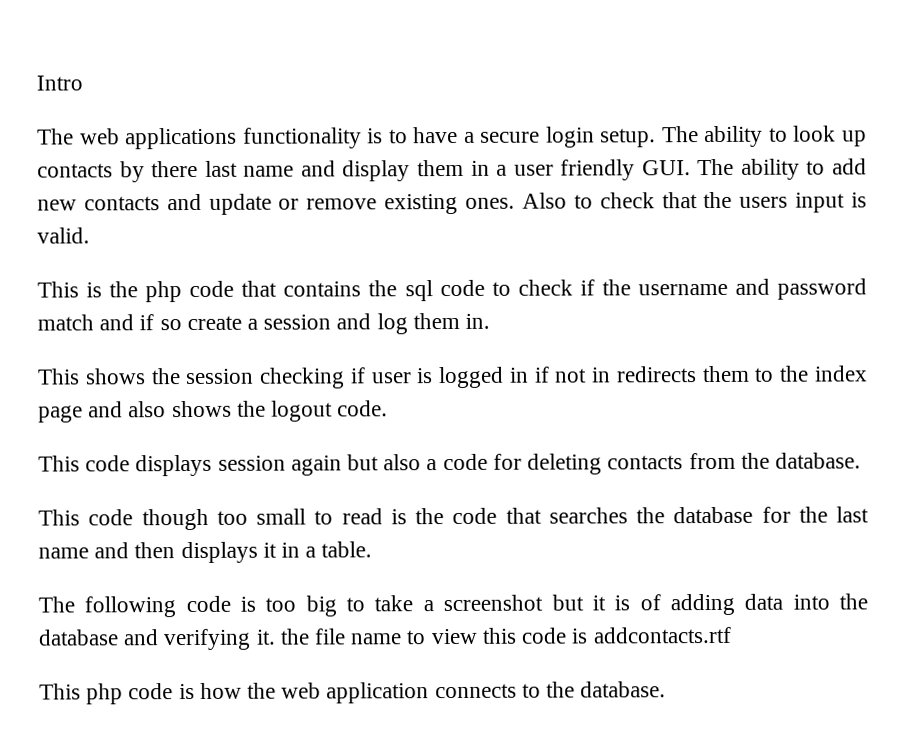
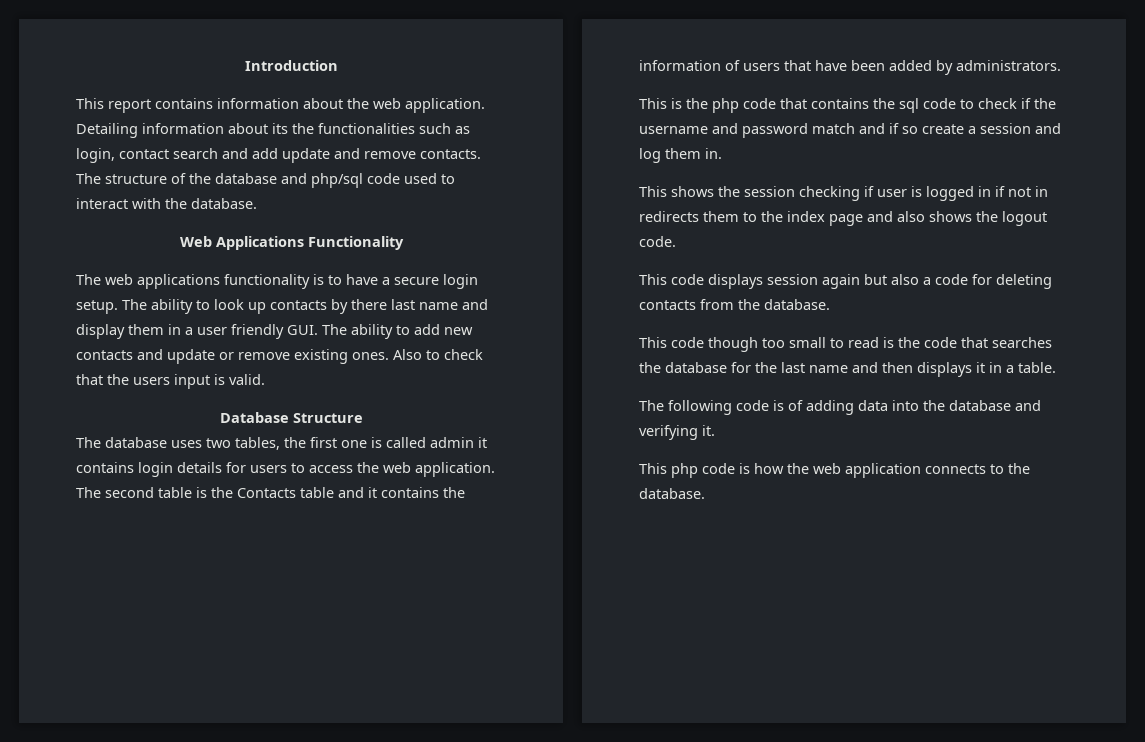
[36,75,83,91] Intro -> [244,60,338,71] [76,98,485,113] [76,123,470,138] [76,148,481,163] [76,173,455,188] [76,198,257,209] [179,236,404,250] Introduction // This report contains information about the web application. Detailing information about its the functionalities such as login, contact search and add update and remove contacts. The structure of the database and php/sql code used to interact with the database. // Web Applications Functionality
(90, 235) none -> [219,412,363,423] [76,437,487,450] [76,462,495,477] [76,487,465,498] [639,60,1061,75] // Database Structure // The database uses two tables, the first one is called admin it contains login details for users to access the web application. The second table is the Contacts table and it contains the information of users that have been added by administrators.
[265,594,631,617] too big to take a screenshot but it is -> (784, 405) none
[279,626,732,645] the file name to view this code is addcontacts.rtf -> (715, 430) none

